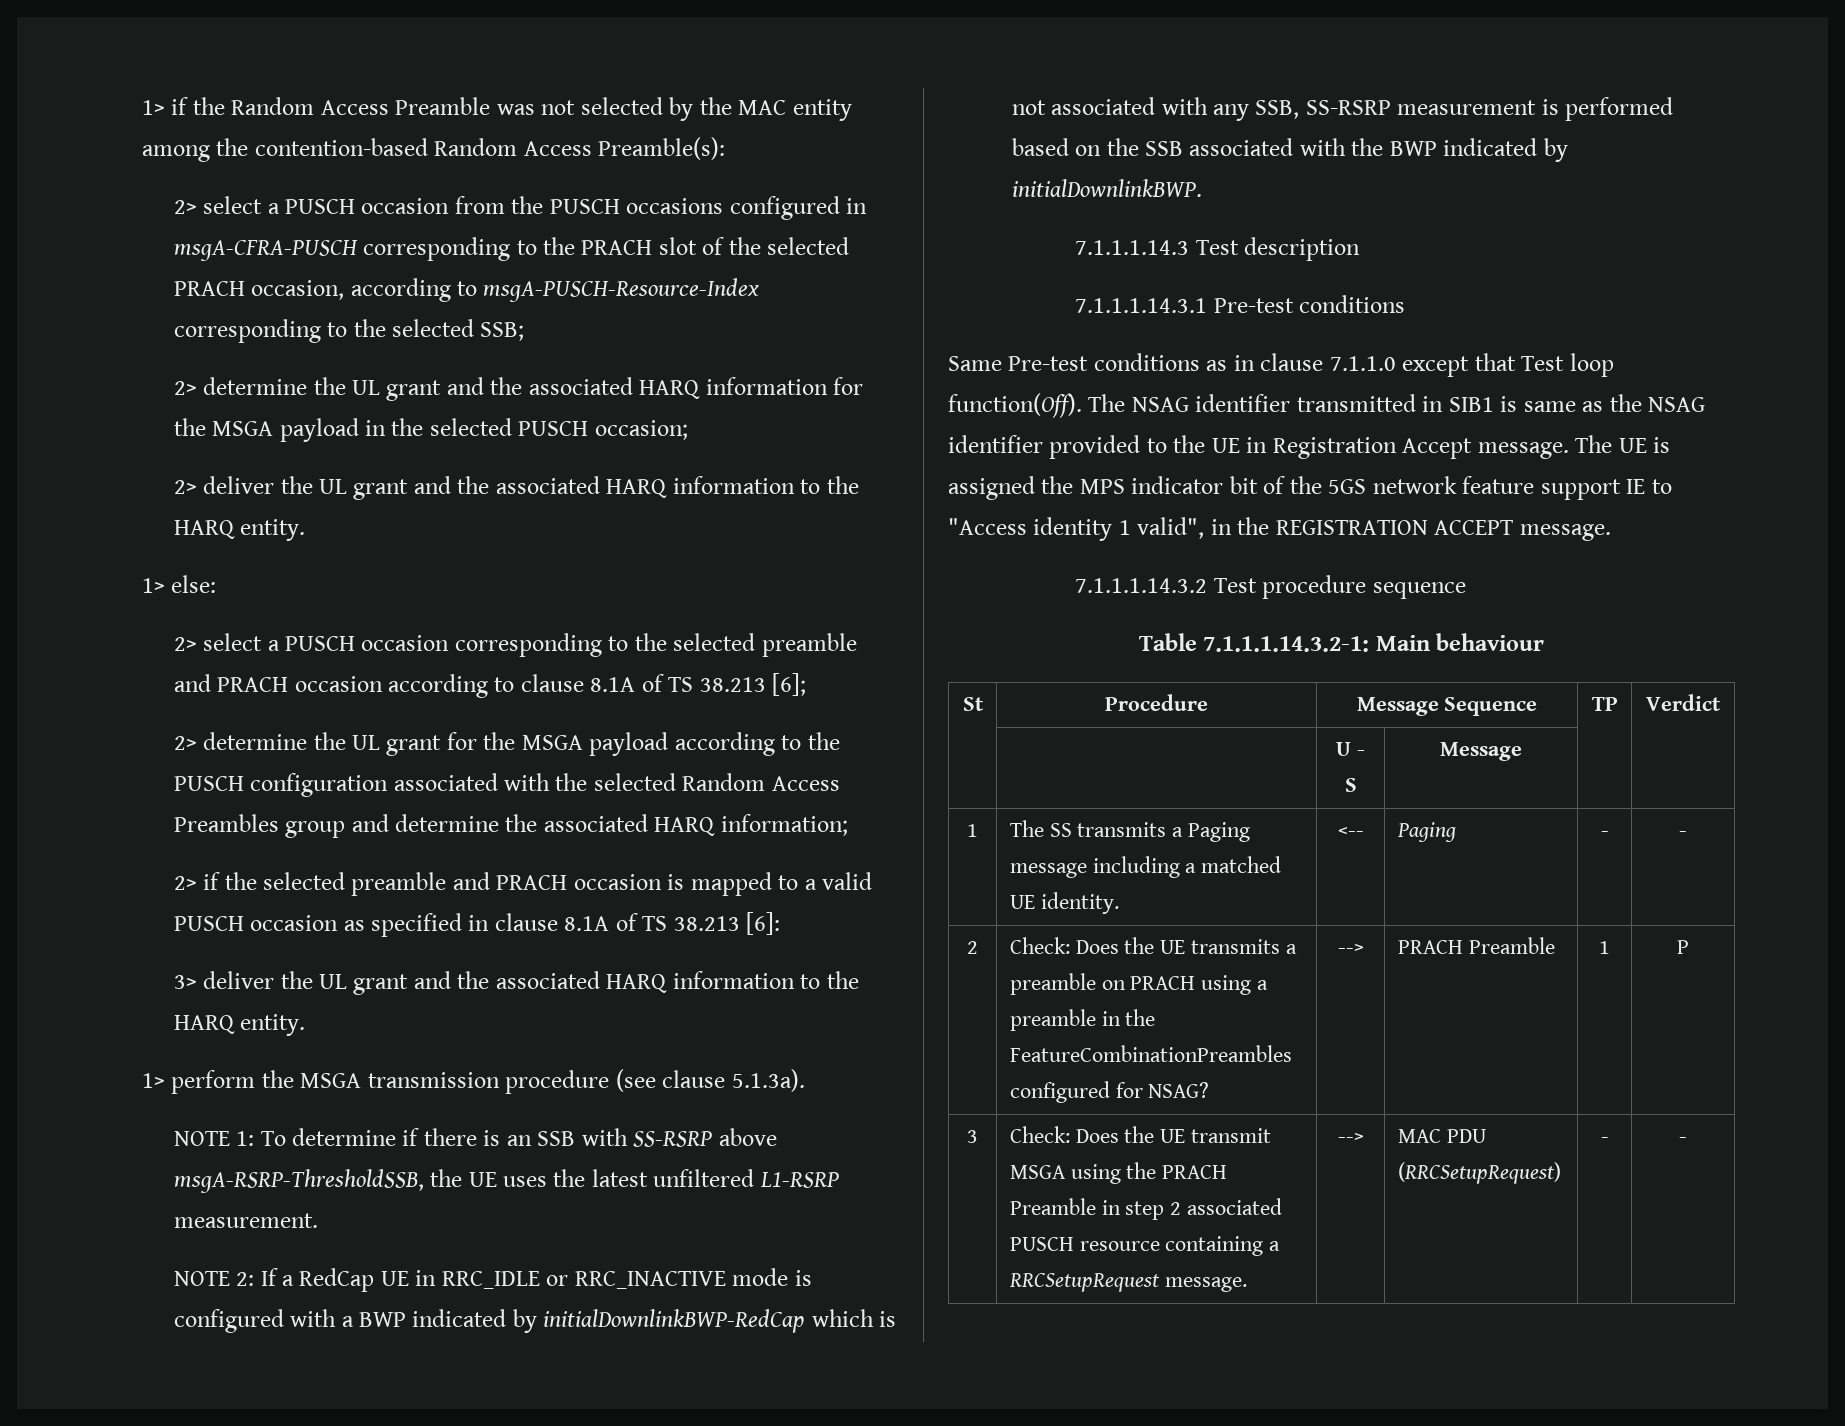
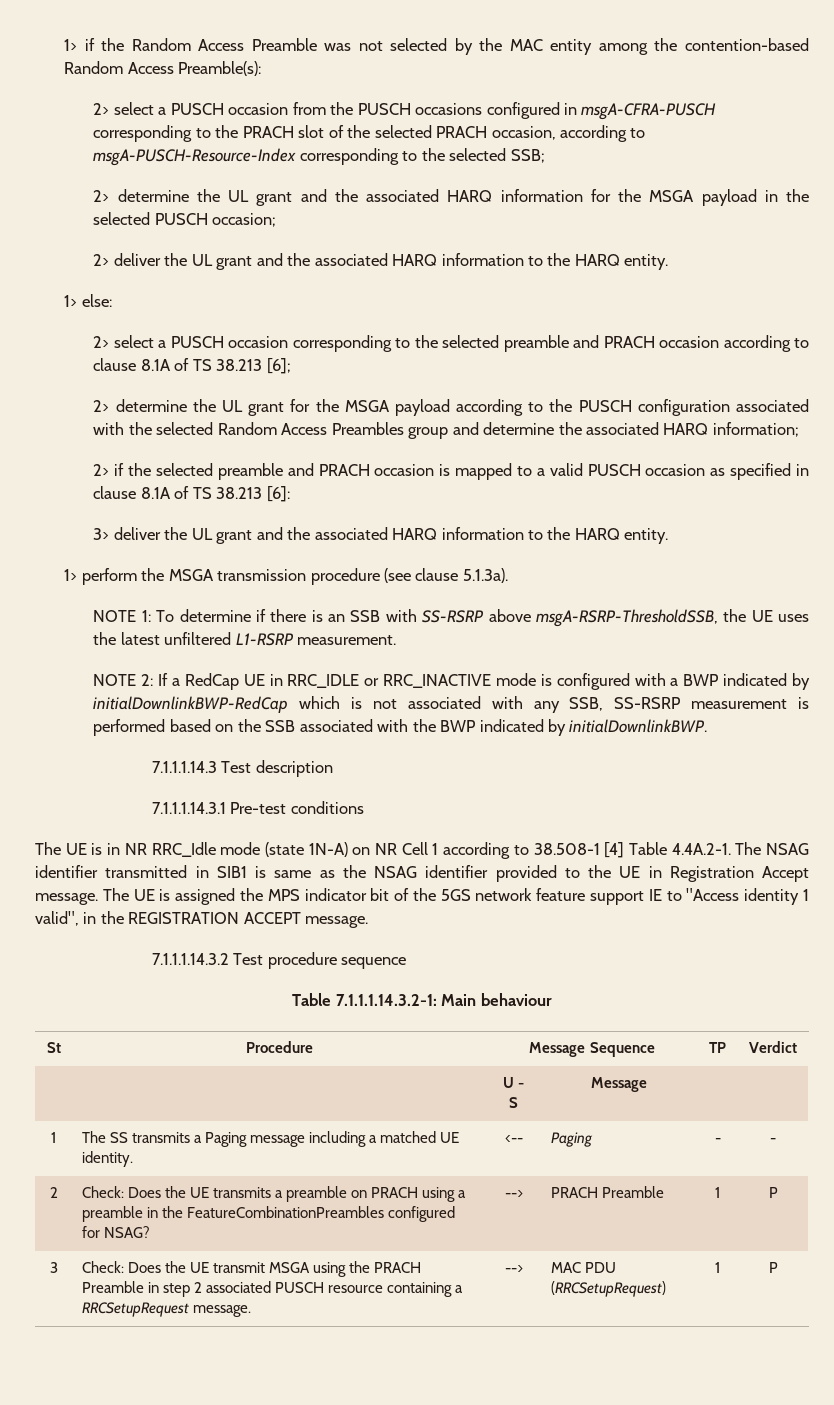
[948,353,1614,377] [948,393,1082,418] Same Pre-test conditions as in clause 7.1.1.0 except that Test loop function(Off). -> [35,842,731,859] The UE is in NR RRC_Idle mode (state 1N-A) on NR Cell 1 according to 38.508-1 [4] Table 4.4A.2-1.
[1600,1137,1609,1143] [1679,1137,1687,1143] - | - -> [715,1262,720,1273] [768,1262,778,1273] 1 | P

